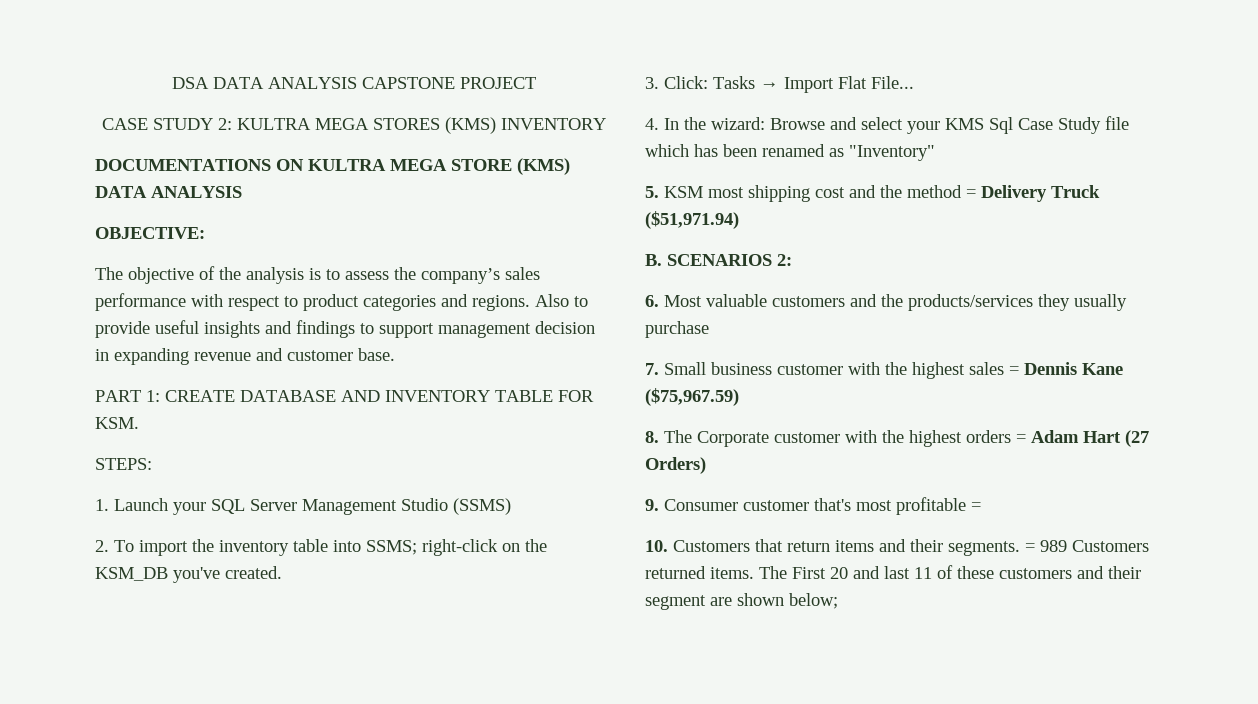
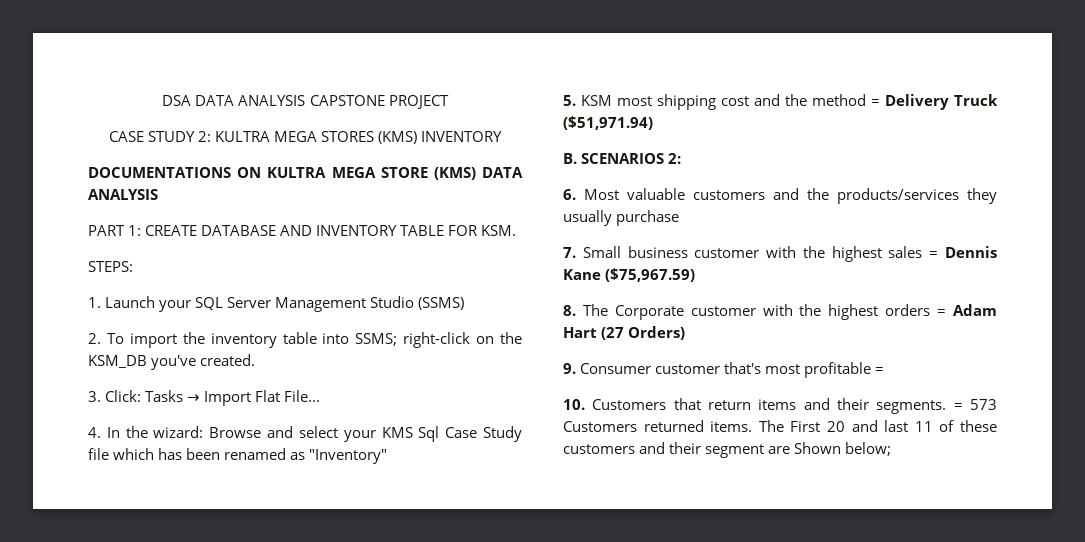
[95,227,205,239] [95,266,540,284] [95,293,588,311] [95,320,595,338] [95,348,395,365] // OBJECTIVE: // The objective of the analysis is to assess the company’s sales performance with respect to product categories and regions. Also to provide useful insights and findings to support management decision in expanding revenue and customer base. -> (158, 194) none
[1040,540,1067,552] 989 -> [970,399,997,410] 573
[737,593,784,606] shown -> [794,442,842,454] Shown

